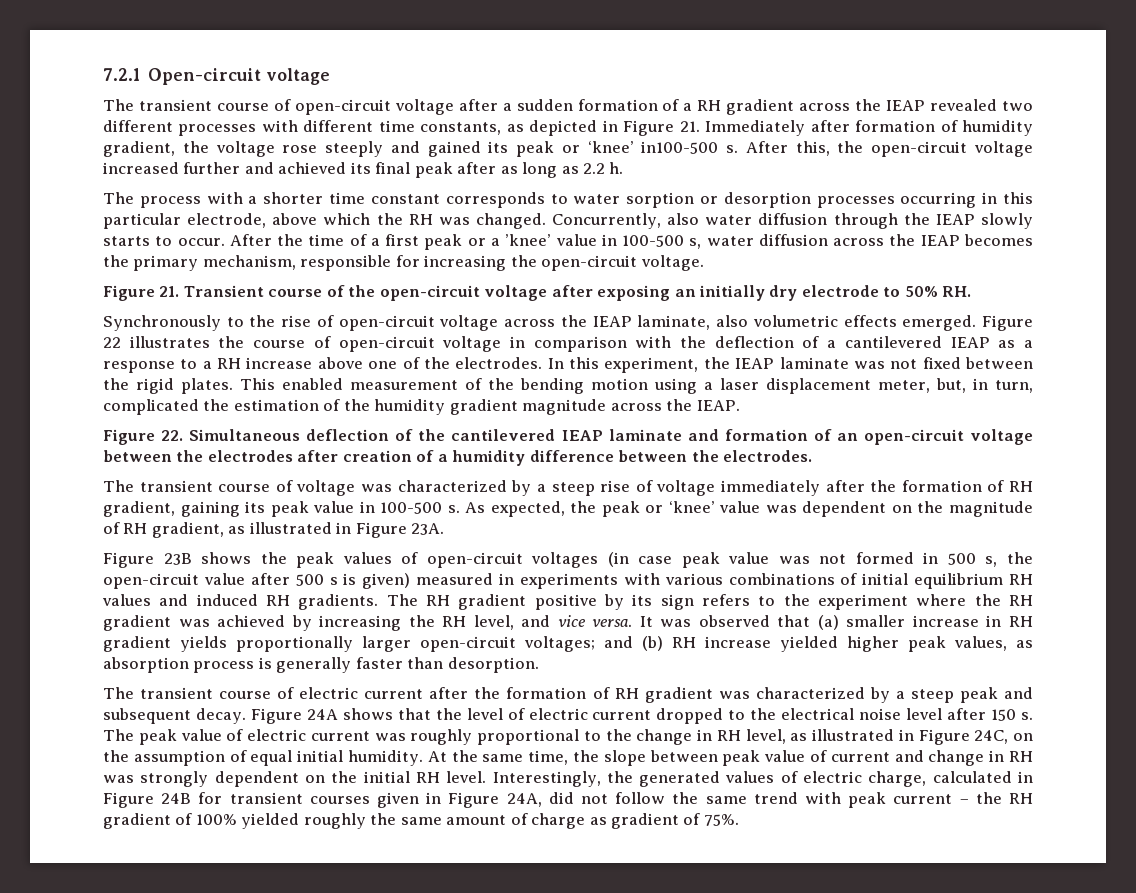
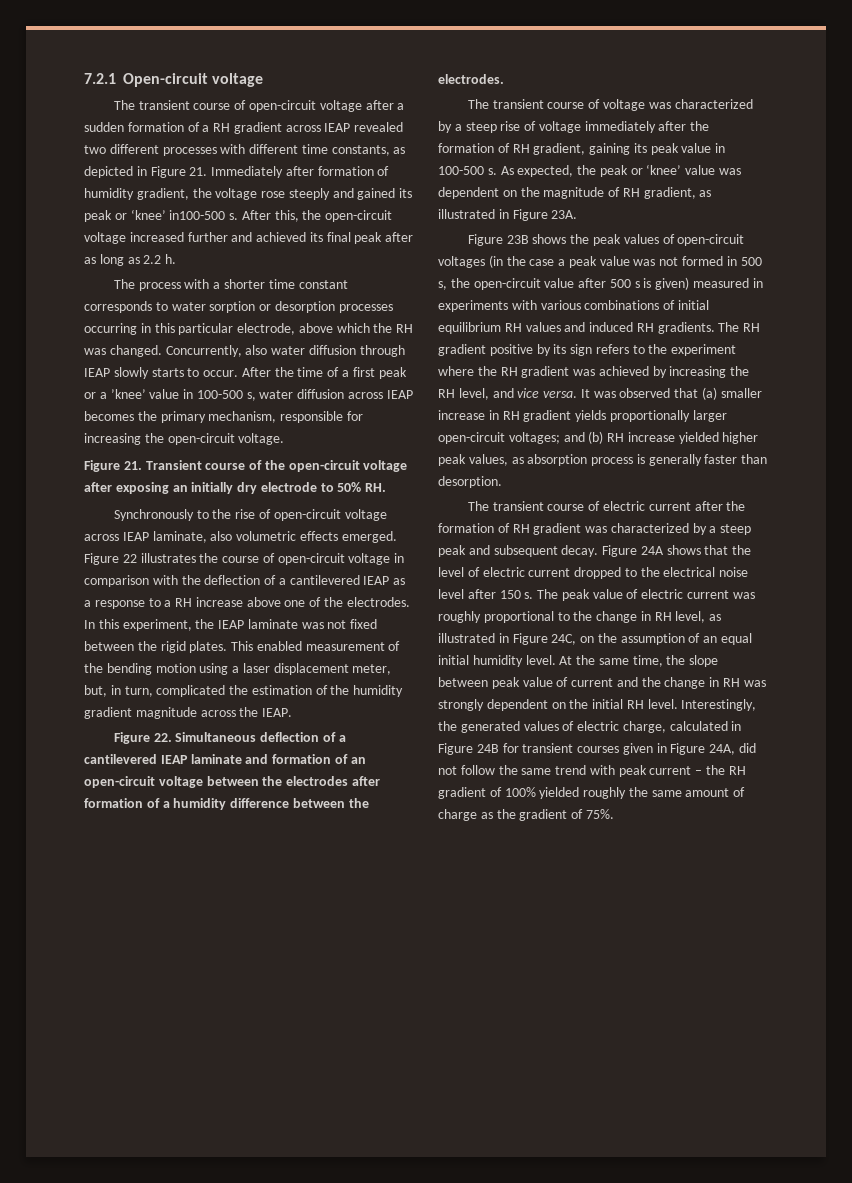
[855,99,882,111] the -> (321, 128) none
[903,213,930,225] the -> (405, 351) none
[889,234,916,246] the -> (384, 395) none
[560,315,587,327] the -> (119, 537) none
[418,429,446,441] the -> [338,735,346,742] a
[342,450,412,462] creation -> [84,798,143,808] formation
[638,556,673,564] case -> [506,256,566,266] the case a
(247, 756) none -> [703,636,718,643] an
[348,750,424,766] humidity. -> [472,655,556,667] humidity level.
(924, 756) none -> [641,677,661,687] the
(607, 821) none -> [496,809,516,819] the

